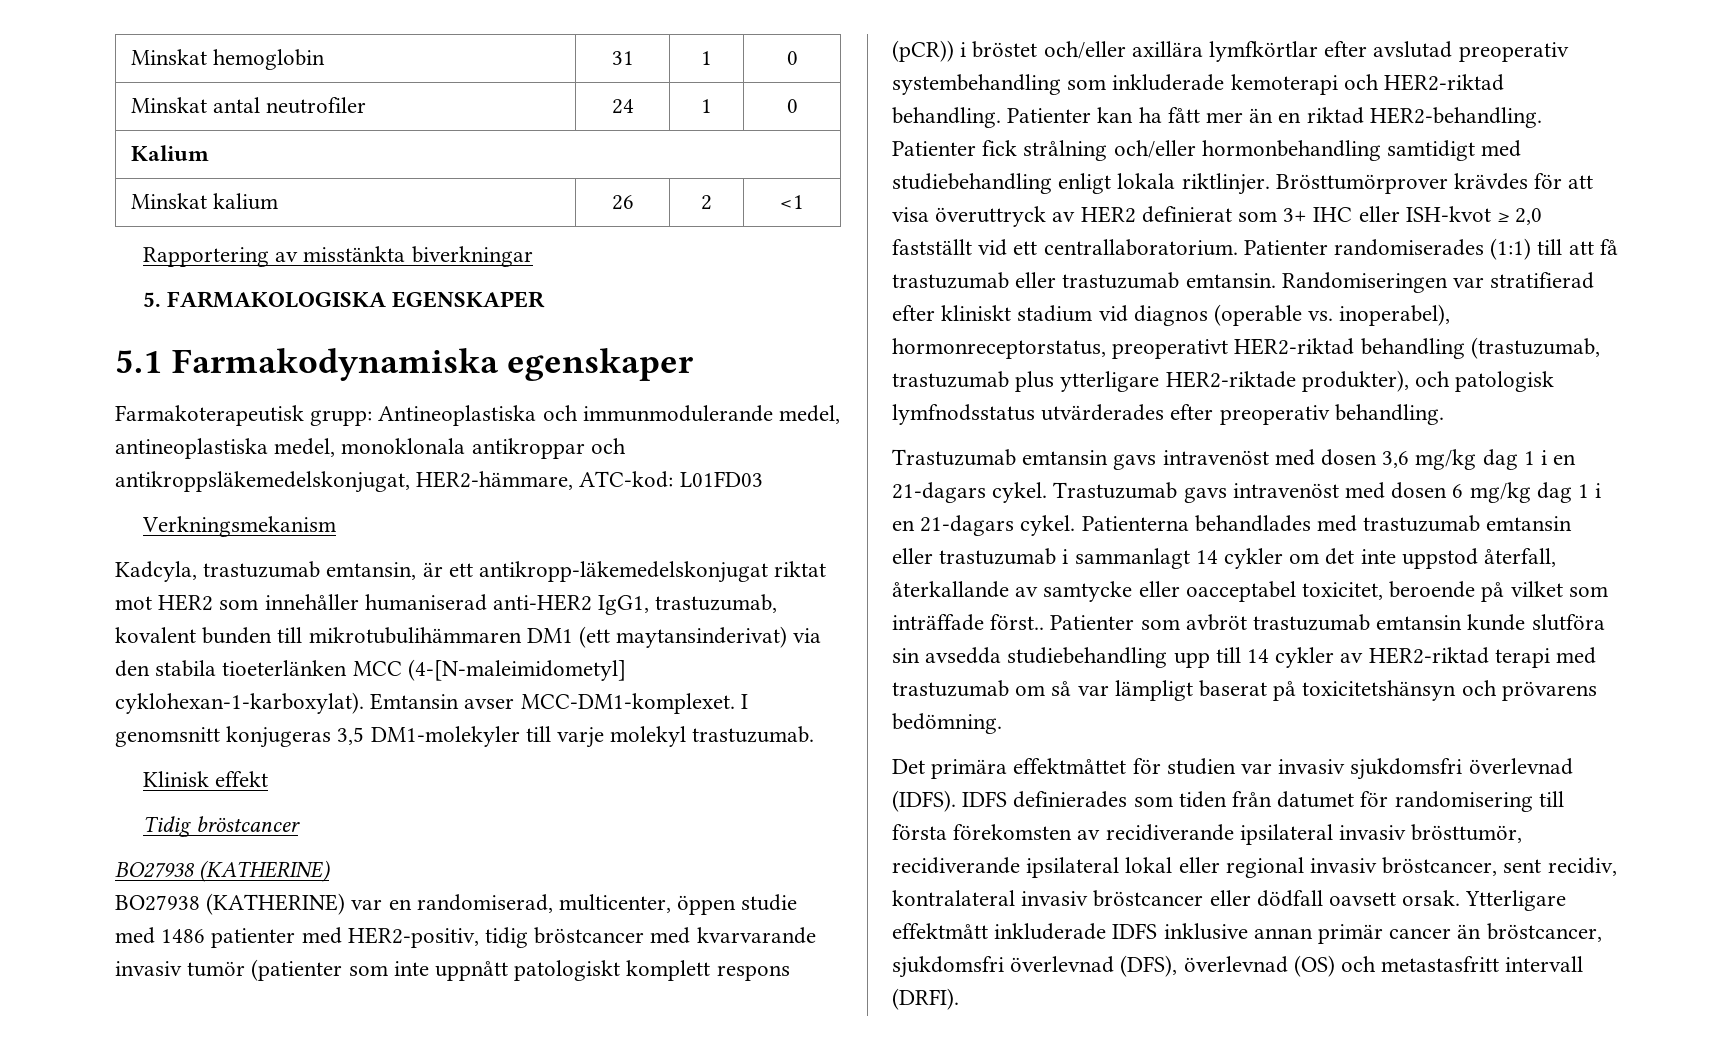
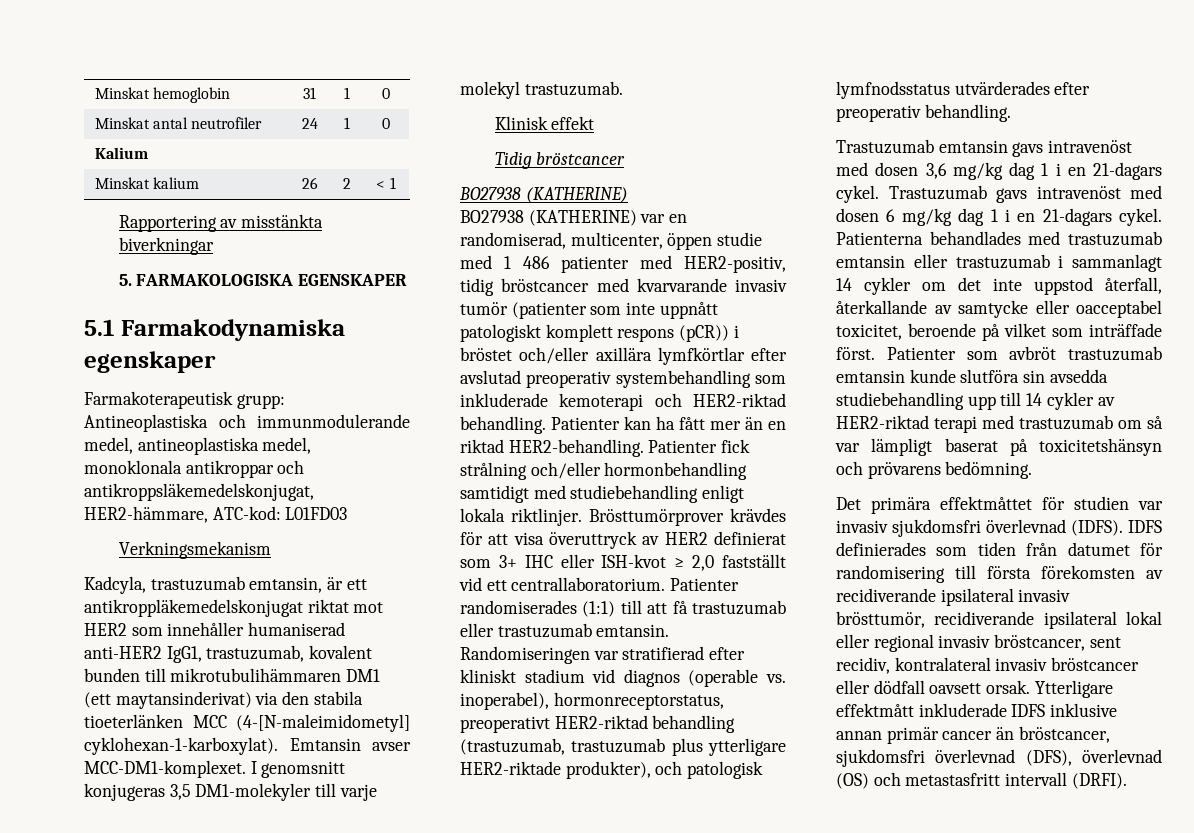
[780,195,804,209] <1 -> [376,177,396,189] < 1
[479,561,769,583] antikropp-läkemedelskonjugat -> [84,599,303,617] antikroppläkemedelskonjugat
[161,929,206,943] 1486 -> [504,256,550,269] 1 486
[990,614,1045,630] först.. -> [836,347,875,360] först.

